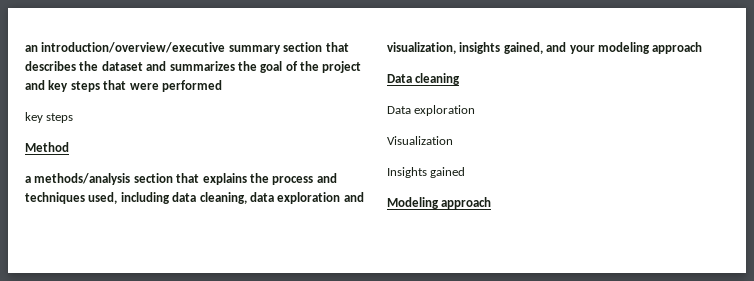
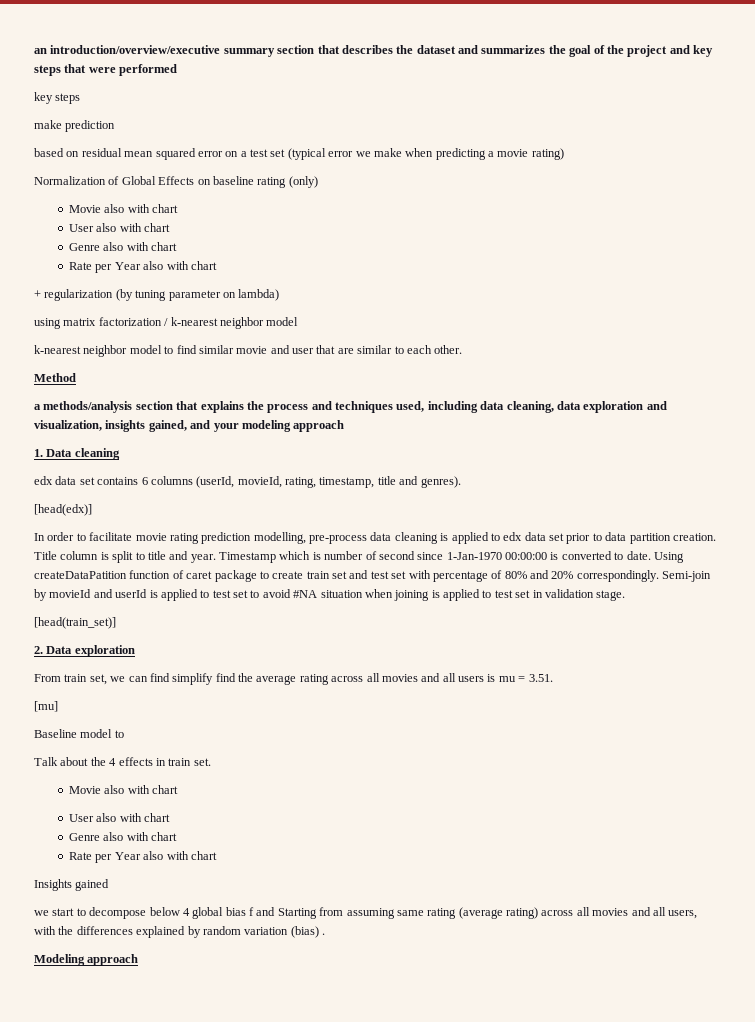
(74, 118) none -> [34,120,116,132] [34,148,564,160] [34,176,318,188] [69,204,179,213] [69,223,171,232] [69,242,178,251] [69,261,217,273] [34,289,280,301] [34,317,299,329] [34,345,463,357] // make prediction // based on residual mean squared error on a test set (typical error we make when predicting a movie rating) // Normalization of Global Effects on baseline rating (only) // Movie also with chart // User also with chart // Genre also with chart // Rate per Year also with chart // + regularization (by tuning parameter on lambda) // using matrix factorization / k-nearest neighbor model // k-nearest neighbor model to find similar movie and user that are similar to each other.
(703, 48) none -> [34,449,43,457] 1.
[387,105,476,116] [387,136,453,145] [387,167,466,178] Data exploration // Visualization // Insights gained -> [34,476,461,488] [34,504,92,516] [34,532,716,544] [34,551,684,563] [34,570,712,582] [34,589,626,601] [34,617,116,629] [34,645,135,657] [34,673,553,685] [34,701,58,712] [34,729,124,738] [34,757,211,766] [69,785,179,794] [69,813,171,822] [69,832,178,841] [69,851,217,863] [34,879,110,891] [34,907,698,919] [34,926,325,938] edx data set contains 6 columns (userId, movieId, rating, timestamp, title and genres). // [head(edx)] // In order to facilitate movie rating prediction modelling, pre-process data cleaning is applied to edx data set prior to data partition creation. Title column is split to title and year. Timestamp which is number of second since 1-Jan-1970 00:00:00 is converted to date. Using createDataPatition function of caret package to create train set and test set with percentage of 80% and 20% correspondingly. Semi-join by movieId and userId is applied to test set to avoid #NA situation when joining is applied to test set in validation stage. // [head(train_set)] // 2. Data exploration // From train set, we can find simplify find the average rating across all movies and all users is mu = 3.51. // [mu] // Baseline model to // Talk about the 4 effects in train set. // Movie also with chart // User also with chart // Genre also with chart // Rate per Year also with chart // Insights gained // we start to decompose below 4 global bias f and Starting from assuming same rating (average rating) across all movies and all users, with the differences explained by random variation (bias) .

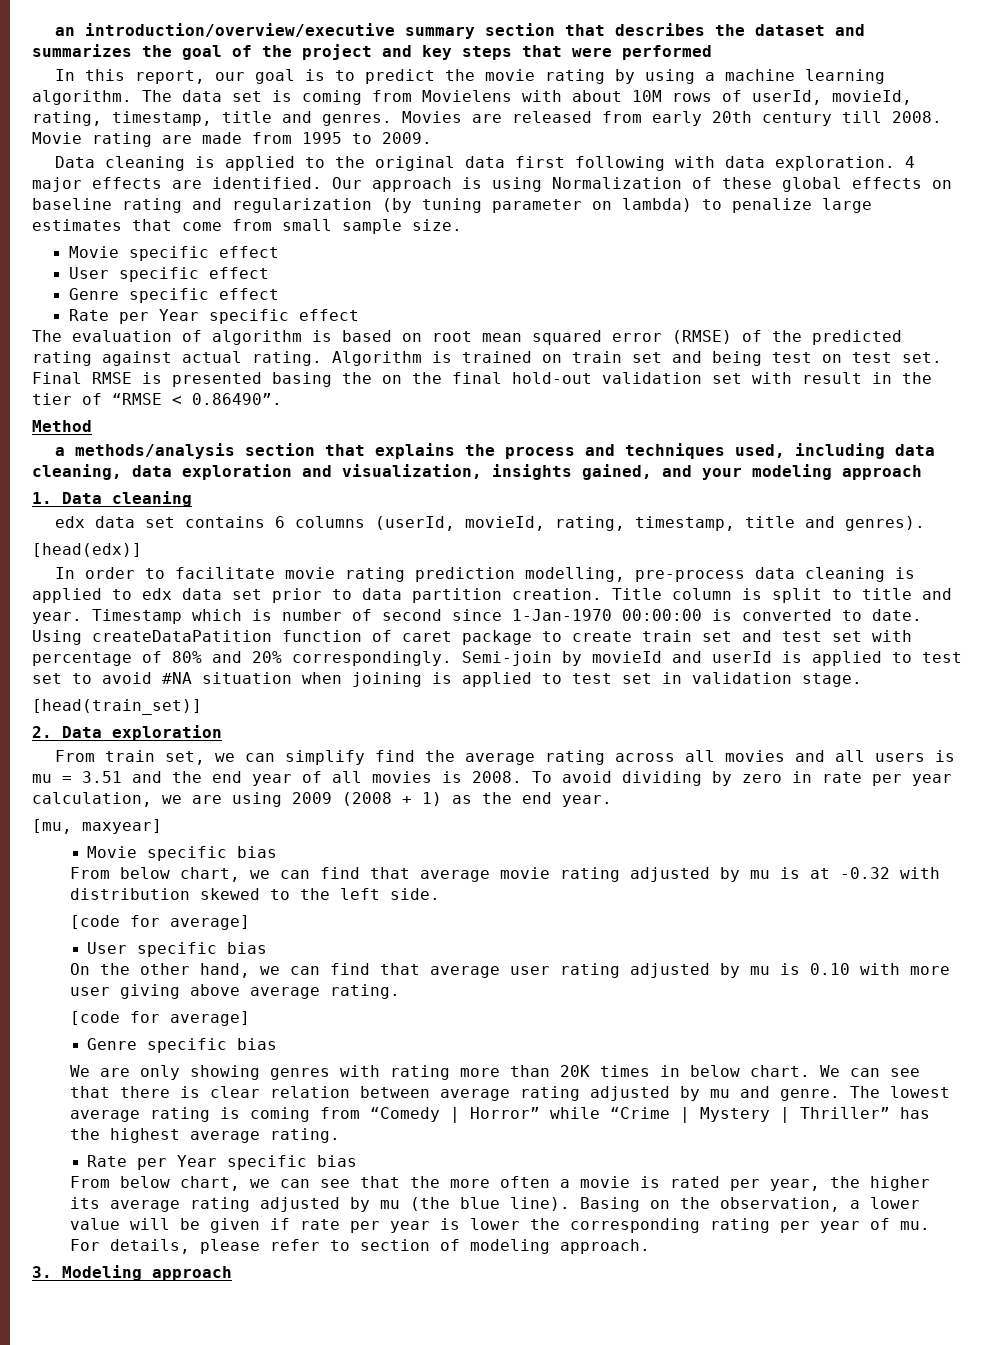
[34,92,81,104] [34,120,116,132] [34,148,564,160] [34,176,318,188] [69,204,179,213] [69,223,171,232] [69,242,178,251] [69,261,217,273] [34,290,41,298] key steps // make prediction // based on residual mean squared error on a test set (typical error we make when predicting a movie rating) // Normalization of Global Effects on baseline rating (only) // Movie also with chart // User also with chart // Genre also with chart // Rate per Year also with chart // + -> [54,69,885,84] [32,90,912,105] [32,111,942,126] [32,132,432,147] [54,156,915,171] [32,177,952,192] [32,198,222,213] In this report, our goal is to predict the movie rating by using a machine learning algorithm. The data set is coming from Movielens with about 10M rows of userId, movieId, rating, timestamp, title and genres. Movies are released from early 20th century till 2008. Movie rating are made from 1995 to 2009. // Data cleaning is applied to the original data first following with data exploration. 4 major effects are identified. Our approach is using Normalization of these global effects on baseline rating and
[34,317,299,329] [34,345,463,357] // using matrix factorization / k-nearest neighbor model // k-nearest neighbor model to find similar movie and user that are similar to each other. -> [702,198,872,213] [32,219,462,234] [68,246,279,261] [68,267,269,282] [68,288,279,303] [68,309,359,324] [32,330,902,345] [32,351,942,366] [32,372,932,387] [32,393,282,405] to penalize large estimates that come from small sample size. // Movie specific effect // User specific effect // Genre specific effect // Rate per Year specific effect // The evaluation of algorithm is based on root mean squared error (RMSE) of the predicted rating against actual rating. Algorithm is trained on train set and being test on test set. Final RMSE is presented basing the on the final hold-out validation set with result in the tier of “RMSE < 0.86490”.
[149,673,170,682] find -> (275, 757) none
[528,674,553,682] [34,701,58,712] [34,729,124,738] [34,757,211,766] [69,785,179,794] [69,813,171,822] [69,832,178,841] [69,851,217,863] [34,879,110,891] [34,907,698,919] [34,926,325,938] 3.51. // [mu] // Baseline model to // Talk about the 4 effects in train set. // Movie also with chart // User also with chart // Genre also with chart // Rate per Year also with chart // Insights gained // we start to decompose below 4 global bias f and Starting from assuming same rating (average rating) across all movies and all users, with the differences explained by random variation (bias) . // -> [82,771,952,786] [32,792,612,807] [32,819,162,834] [87,846,278,861] [69,867,940,882] [69,888,440,900] [69,915,250,930] [87,942,268,957] [69,963,950,978] [69,984,400,999] [69,1011,250,1026] [87,1038,278,1053] [69,1065,920,1080] [69,1086,950,1101] [69,1107,930,1123] [69,1128,340,1143] [87,1155,358,1170] [69,1176,930,1191] [69,1197,920,1212] [69,1218,930,1233] [69,1239,650,1254] [32,1266,52,1278] 3.51 and the end year of all movies is 2008. To avoid dividing by zero in rate per year calculation, we are using 2009 (2008 + 1) as the end year. // [mu, maxyear] // Movie specific bias // From below chart, we can find that average movie rating adjusted by mu is at -0.32 with distribution skewed to the left side. // [code for average] // User specific bias // On the other hand, we can find that average user rating adjusted by mu is 0.10 with more user giving above average rating. // [code for average] // Genre specific bias // We are only showing genres with rating more than 20K times in below chart. We can see that there is clear relation between average rating adjusted by mu and genre. The lowest average rating is coming from “Comedy | Horror” while “Crime | Mystery | Thriller” has the highest average rating. // Rate per Year specific bias // From below chart, we can see that the more often a movie is rated per year, the higher its average rating adjusted by mu (the blue line). Basing on the observation, a lower value will be given if rate per year is lower the corresponding rating per year of mu. For details, please refer to section of modeling approach. // 3.

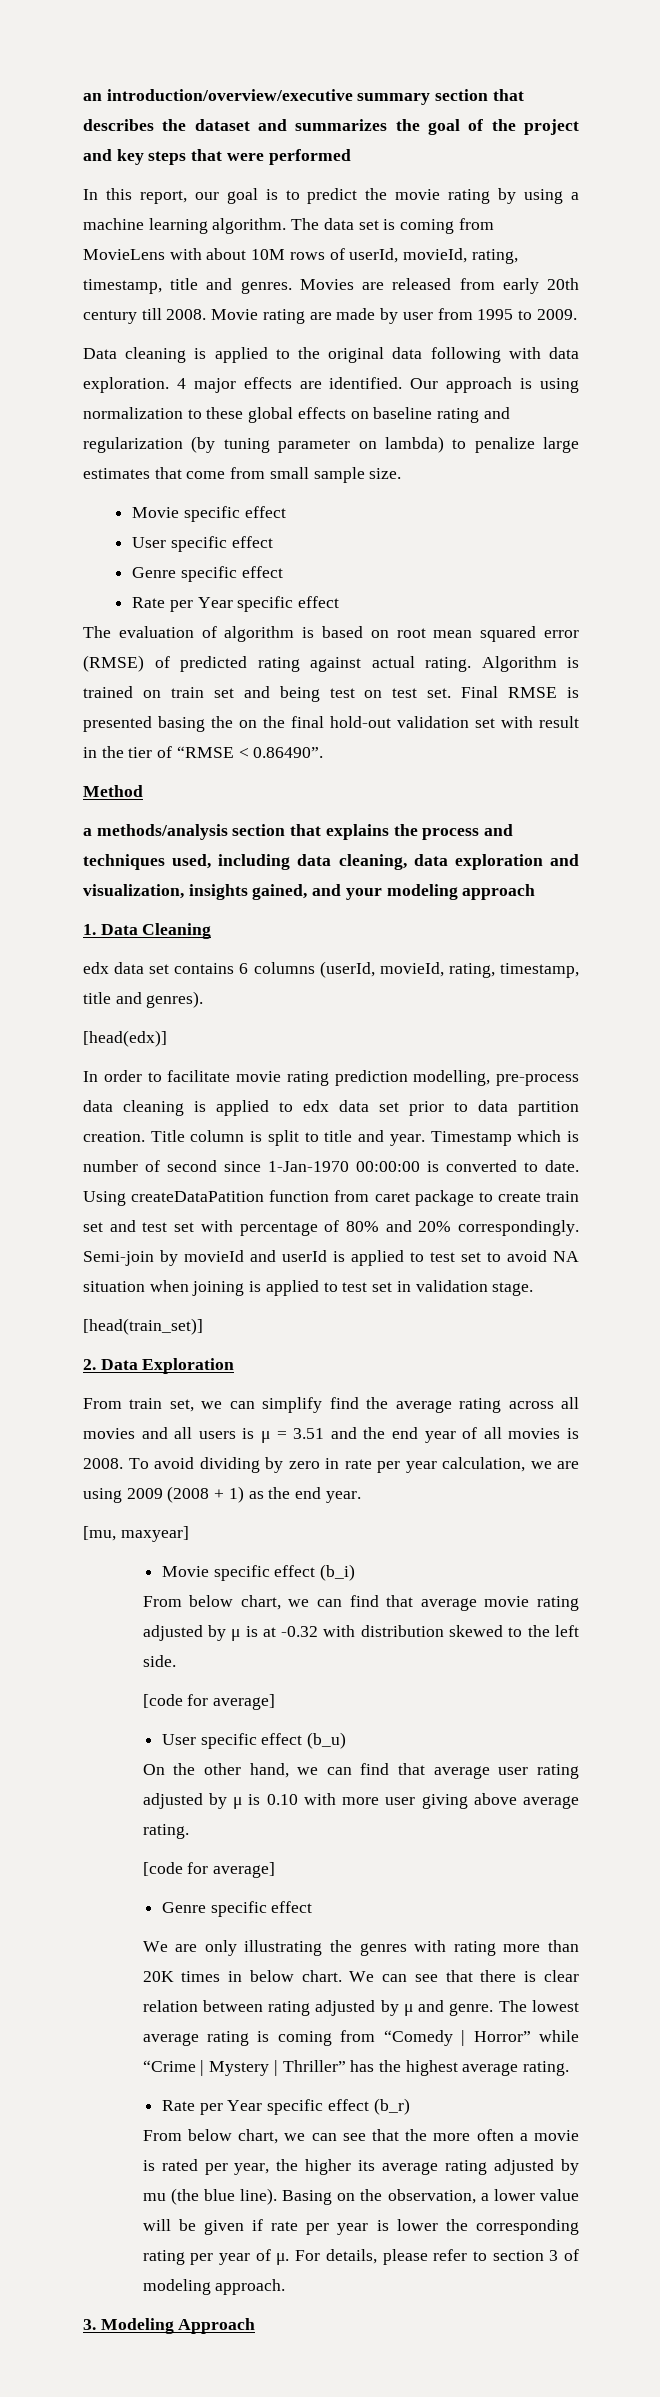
[422,90,512,102] Movielens -> [83,249,165,260] MovieLens
(242, 138) none -> [380,308,433,324] by user
[514,156,565,168] first -> (423, 353) none
[552,177,712,189] Normalization of -> [83,407,202,419] normalization to
[772,330,802,342] the -> (170, 662) none
[112,491,192,507] cleaning -> [142,923,212,939] Cleaning
[372,630,392,642] of -> [334,1190,370,1202] from
[162,672,192,684] #NA -> [553,1251,579,1262] NA
[112,725,222,741] exploration -> [142,1358,235,1374] Exploration
[32,774,52,783] mu -> [261,1431,270,1443] μ
[237,846,278,858] bias -> [274,1564,356,1581] effect (b_i)
[749,870,770,879] mu -> [231,1629,241,1641] μ
[227,942,268,954] bias -> [261,1732,347,1749] effect (b_u)
[749,966,770,975] mu -> [233,1797,243,1809] μ
[237,1038,278,1050] bias -> [271,1901,313,1913] effect
[189,1065,260,1080] showing -> [244,1940,353,1956] illustrating the
[439,1086,730,1101] average rating adjusted by mu -> [268,2000,413,2016] rating adjusted by μ
[317,1155,358,1167] bias -> [327,2098,410,2115] effect (b_r)
[899,1221,930,1230] mu. -> [276,2253,290,2265] μ.
(430, 1245) none -> [549,2250,559,2261] 3
[152,1266,232,1281] approach -> [178,2318,256,2334] Approach

